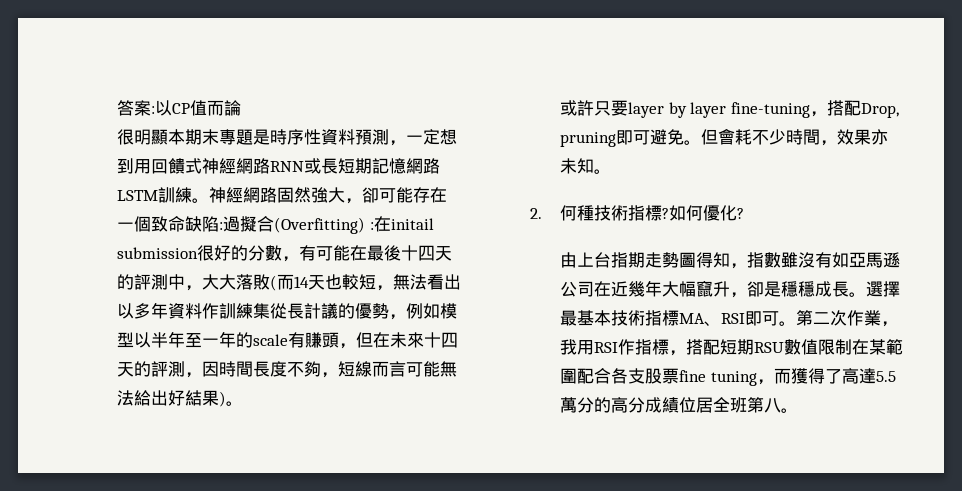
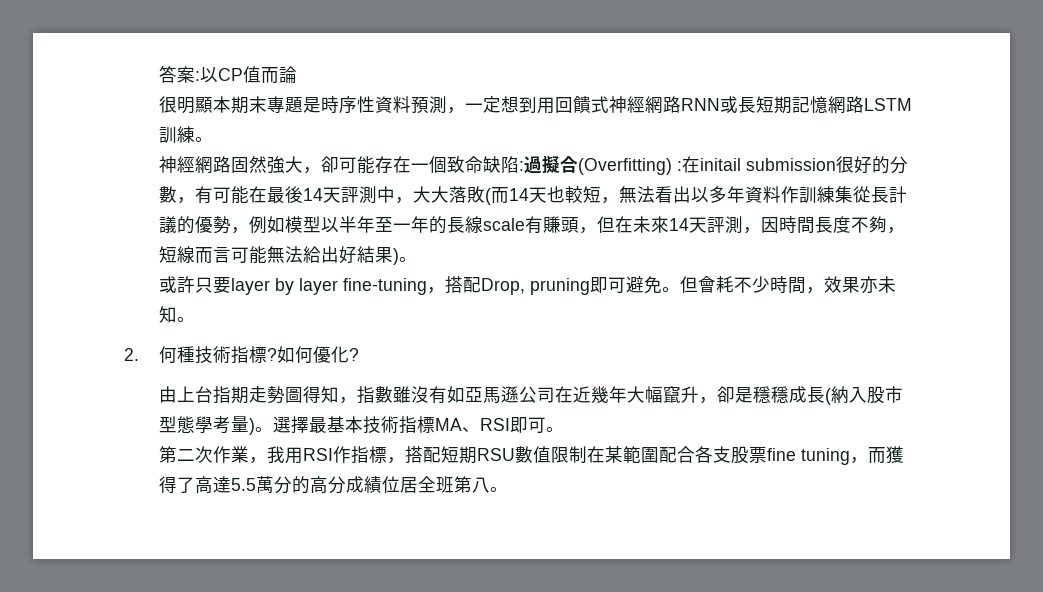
(209, 200) none -> (213, 139) //
[400,245,452,261] [116,274,134,290] 十四天的 -> [302,187,341,203] 14天
(253, 340) none -> [446,216,483,233] 長線
[423,332,458,348] [116,361,151,377] 十四天的 -> [668,217,707,233] 14天
(849, 289) none -> [824,386,903,405] [158,416,255,435] (納入股市型態學考量)
(796, 323) none -> (564, 429) //

